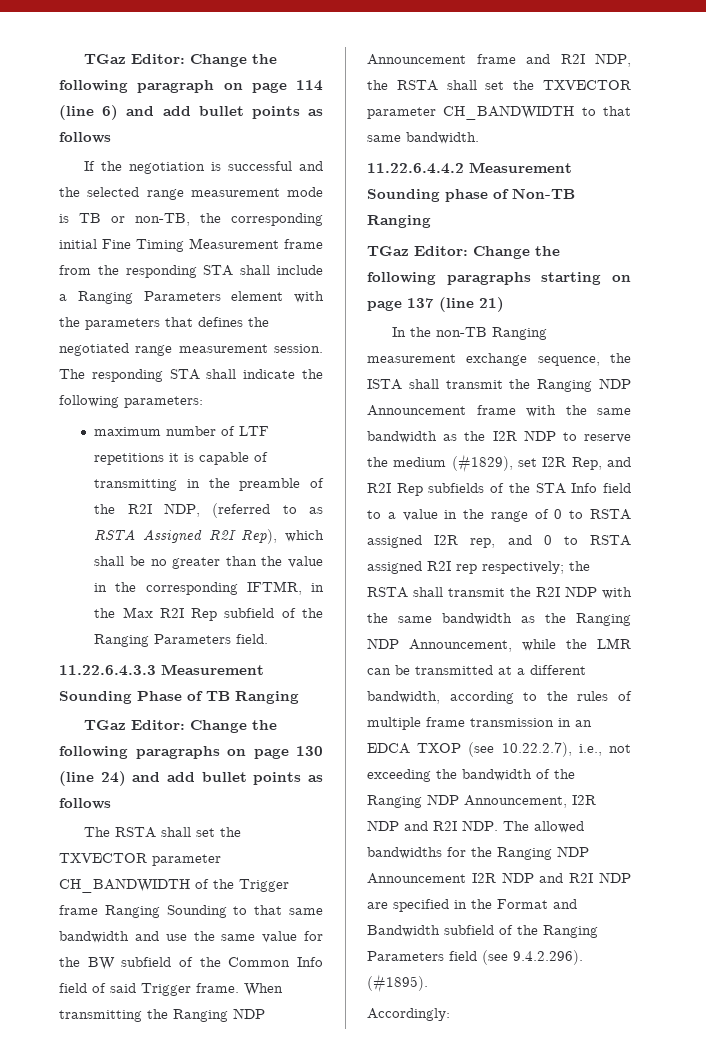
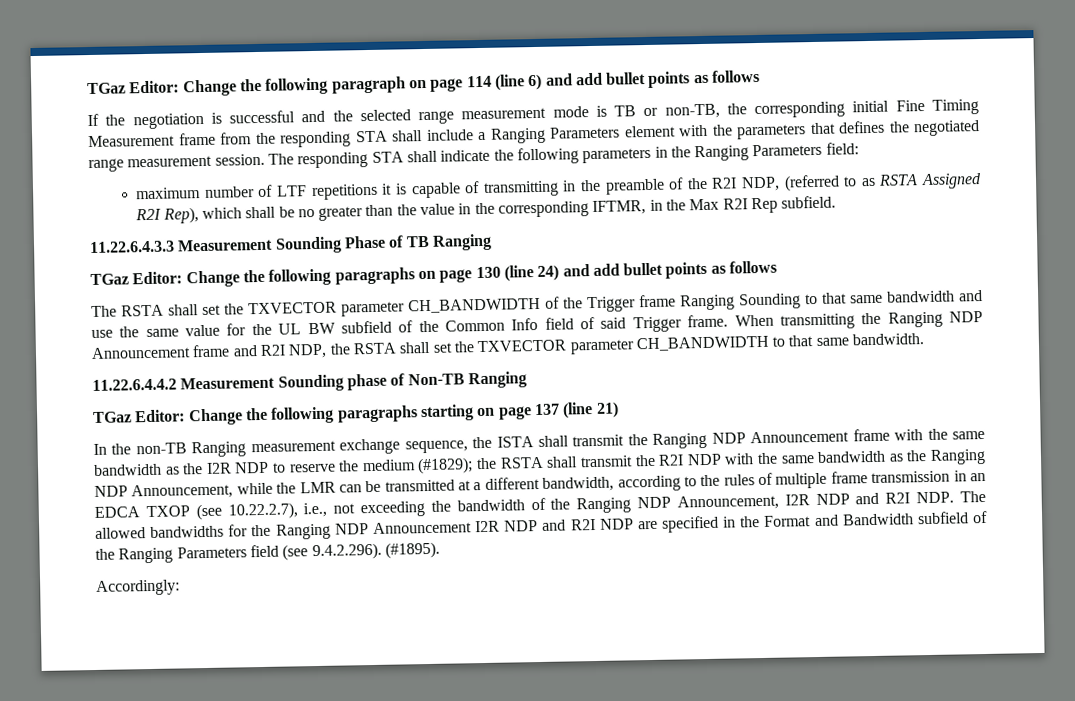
[124,396,203,408] parameters: -> [582,142,859,164] parameters in the Ranging Parameters field:
[224,608,323,618] [94,634,269,647] subfield of the Ranging Parameters field. -> [781,195,837,209] subfield.
(80, 962) none -> [278,323,302,335] UL
[451,454,631,473] [367,483,631,496] [367,509,631,522] [367,535,631,548] [367,561,564,574] (#1829), set I2R Rep, and R2I Rep subfields of the STA Info field to a value in the range of 0 to RSTA assigned I2R rep, and 0 to RSTA assigned R2I rep respectively; -> [417,457,474,475] (#1829);

